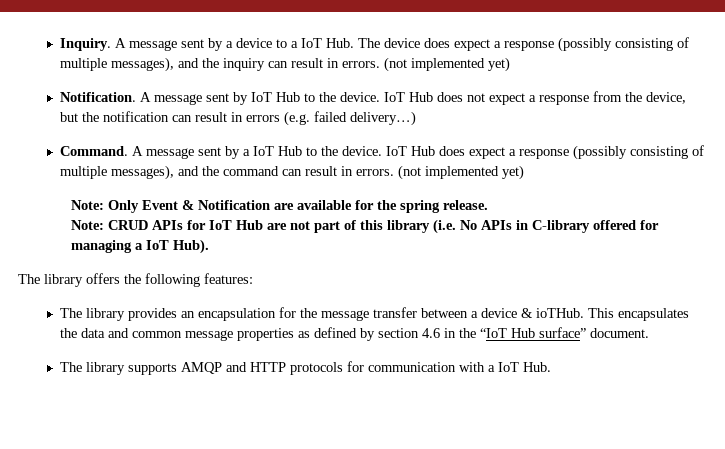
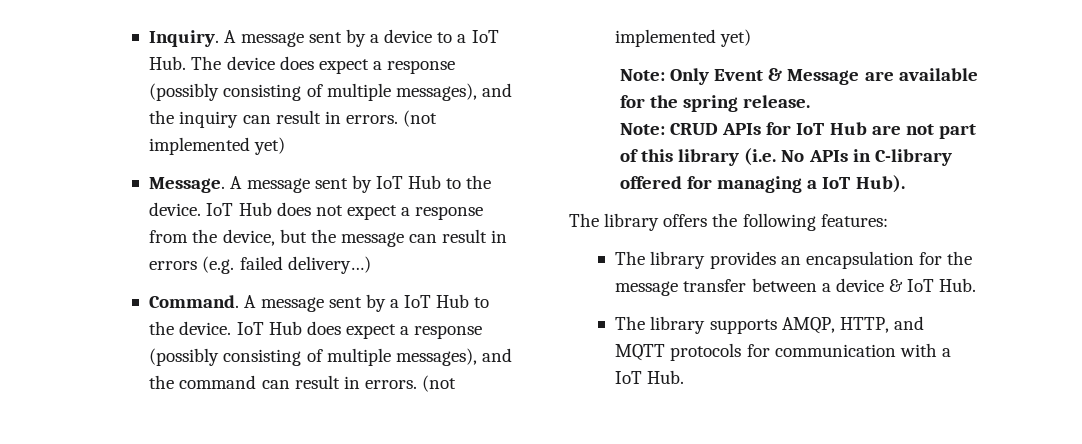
[60,92,137,102] Notification. -> [149,177,226,193] Message.
[103,111,170,122] notification -> [340,232,404,247] message
[197,200,270,210] Notification -> [787,69,860,85] Message
[536,308,690,321] [60,327,650,341] ioTHub. This encapsulates the data and common message properties as defined by section 4.6 in the “IoT Hub surface” document. -> [907,278,977,292] IoT Hub.
[181,362,287,374] AMQP and HTTP -> [781,316,924,334] [615,344,666,361] AMQP, HTTP, and MQTT

